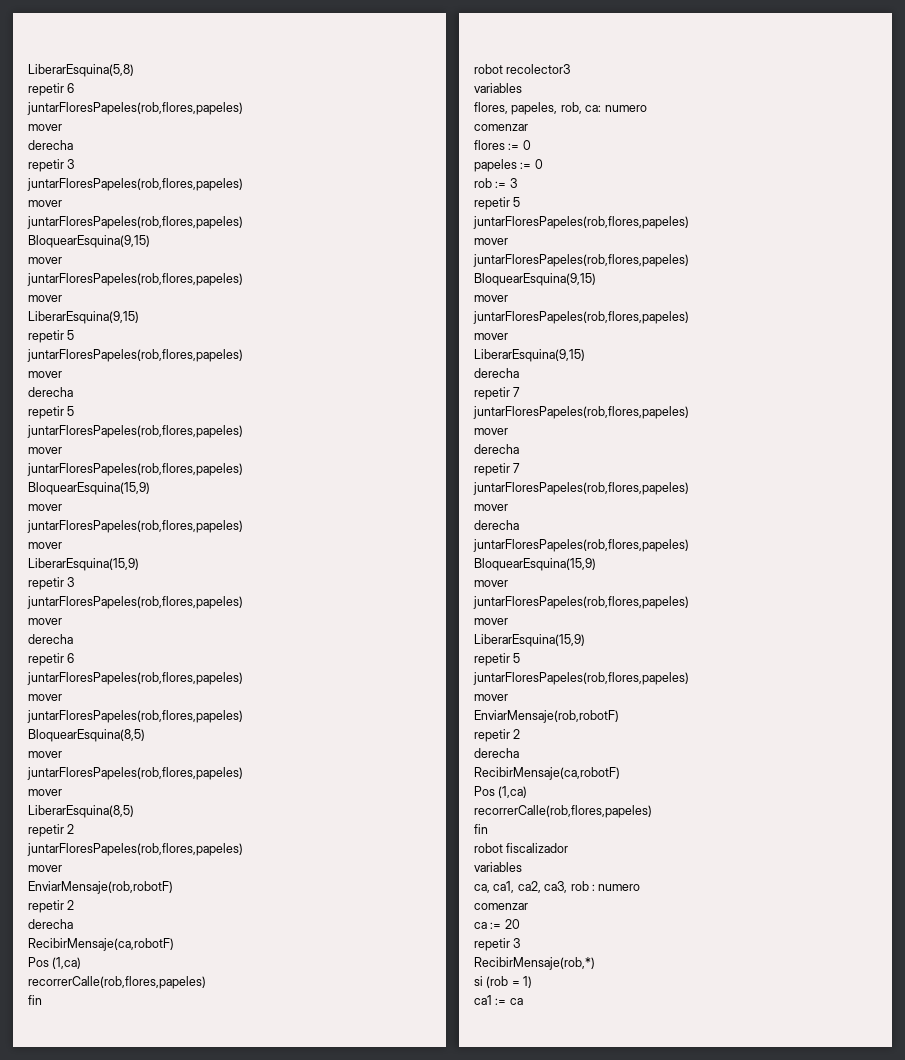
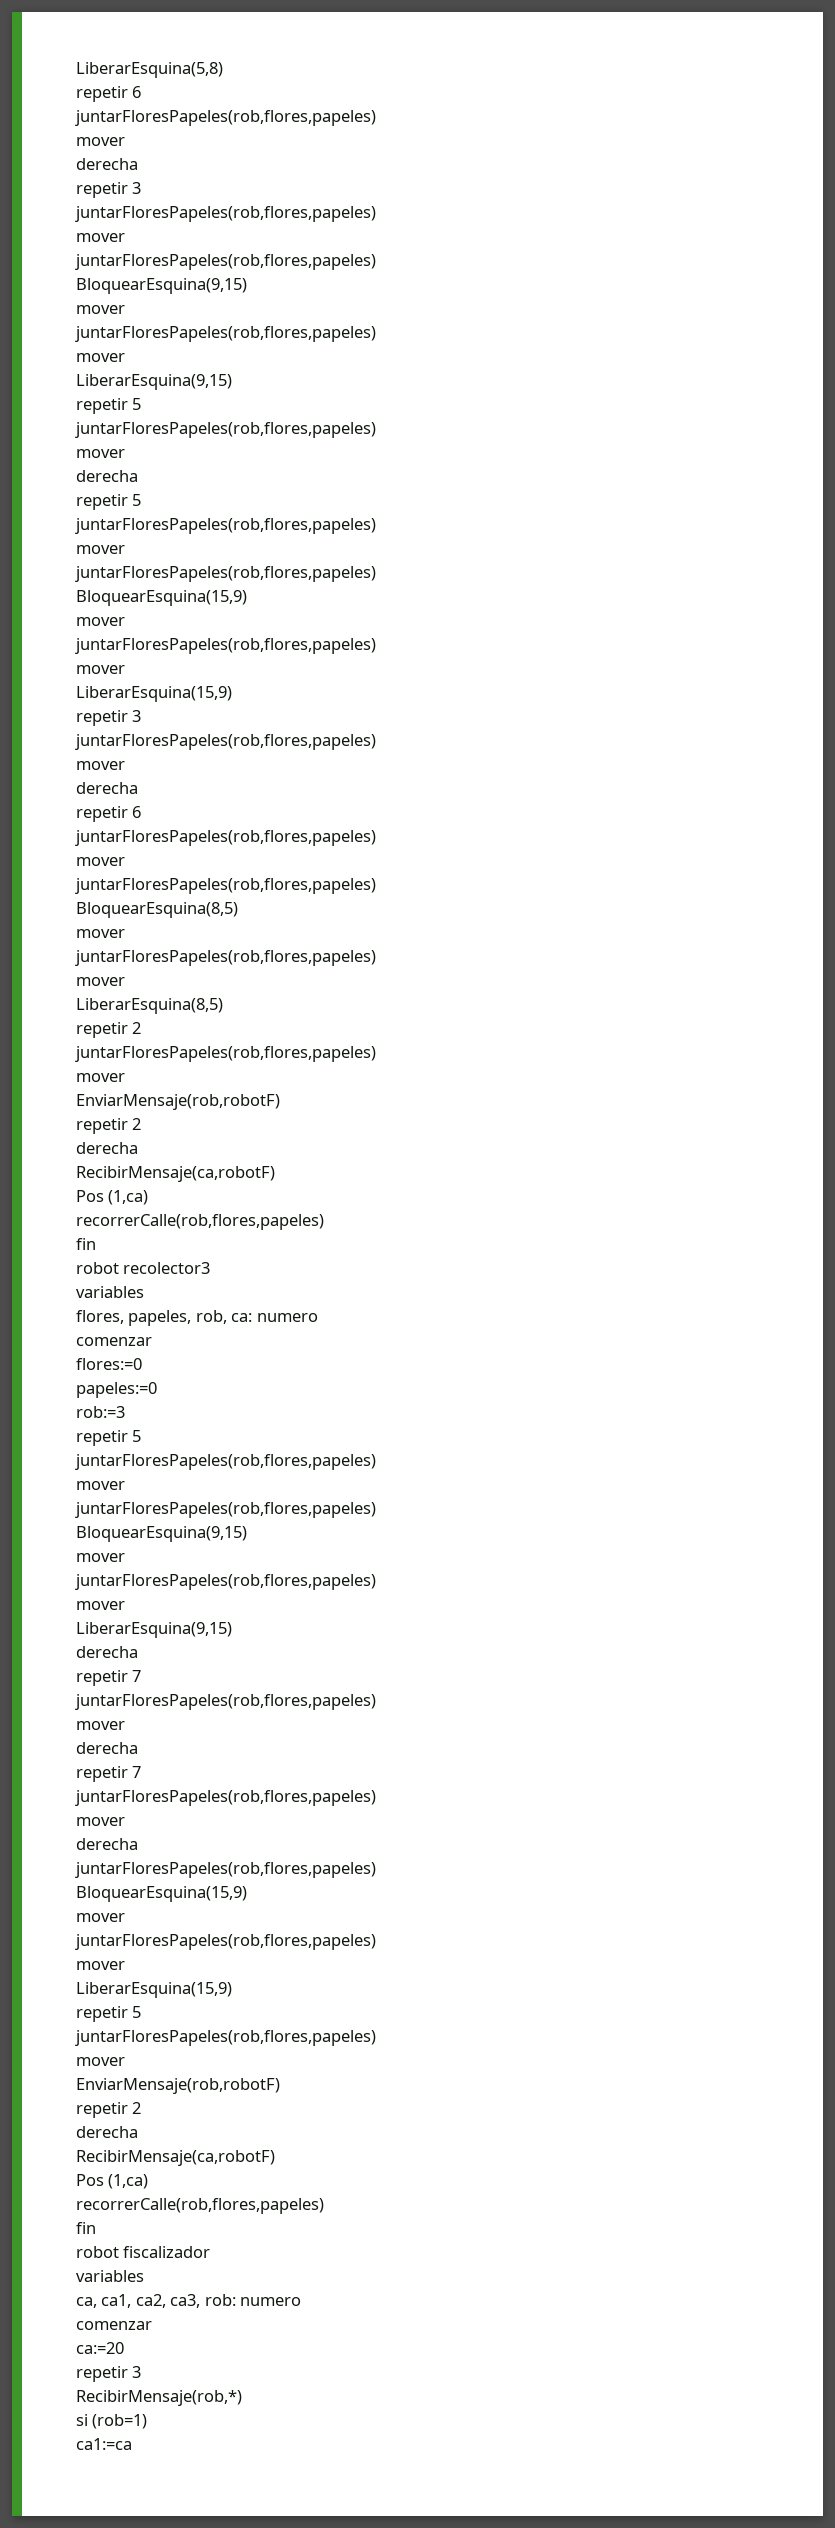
[474,140,531,150] [474,159,543,172] [474,178,517,188] flores := 0 // papeles := 0 // rob := 3 -> [76,1358,142,1370] [76,1382,157,1398] [76,1406,125,1418] flores:=0 // papeles:=0 // rob:=3
[570,881,641,891] [474,903,528,910] [474,919,520,929] rob : numero // comenzar // ca := 20 -> [204,2294,302,2306] [76,2321,152,2330] [76,2342,124,2354] rob: numero // comenzar // ca:=20
[486,976,533,988] [474,995,523,1005] (rob = 1) // ca1 := ca -> [92,2414,148,2429] [76,2438,132,2450] (rob=1) // ca1:=ca

